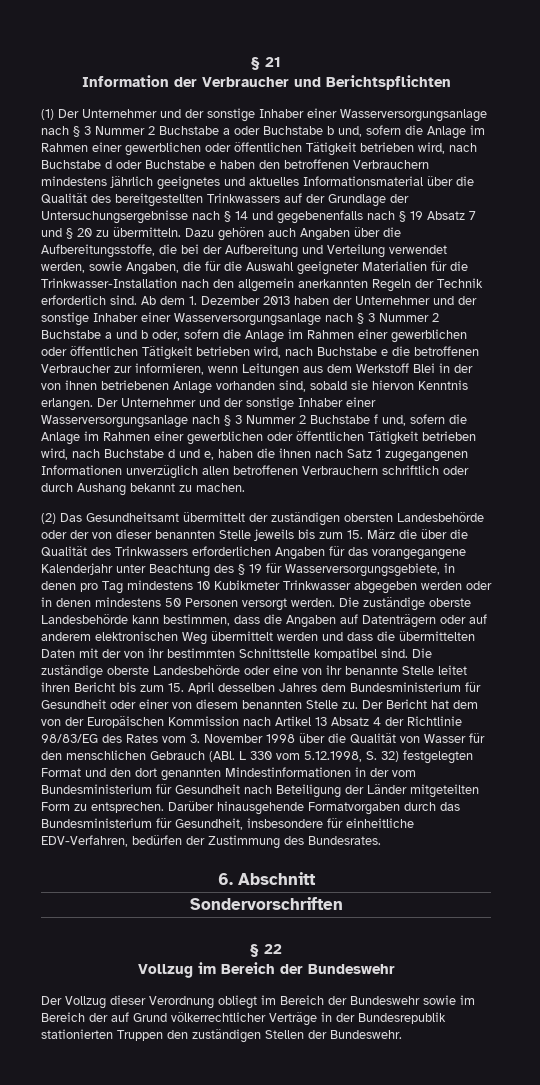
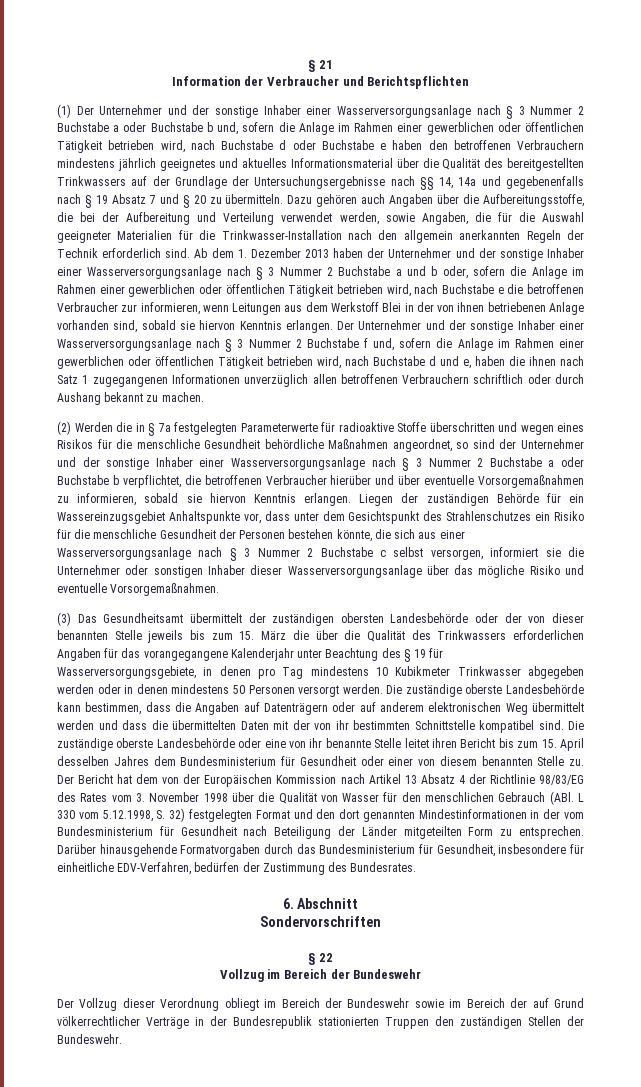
[224,211,248,222] § 14 -> [419,177,477,190] §§ 14, 14a
(56, 518) none -> [74,422,584,436] [57,439,585,452] [57,457,585,471] [57,475,584,488] [57,493,585,506] [57,511,584,524] [57,529,465,542] [57,547,584,561] [57,565,584,578] [57,583,220,596] [57,612,71,626] Werden die in § 7a festgelegten Parameterwerte für radioaktive Stoffe überschritten und wegen eines Risikos für die menschliche Gesundheit behördliche Maßnahmen angeordnet, so sind der Unternehmer und der sonstige Inhaber einer Wasserversorgungsanlage nach § 3 Nummer 2 Buchstabe a oder Buchstabe b verpflichtet, die betroffenen Verbraucher hierüber und über eventuelle Vorsorgemaßnahmen zu informieren, sobald sie hiervon Kenntnis erlangen. Liegen der zuständigen Behörde für ein Wassereinzugsgebiet Anhaltspunkte vor, dass unter dem Gesichtspunkt des Strahlenschutzes ein Risiko für die menschliche Gesundheit der Personen bestehen könnte, die sich aus einer Wasserversorgungsanlage nach § 3 Nummer 2 Buchstabe c selbst versorgen, informiert sie die Unternehmer oder sonstigen Inhaber dieser Wasserversorgungsanlage über das mögliche Risiko und eventuelle Vorsorgemaßnahmen. // (3)

